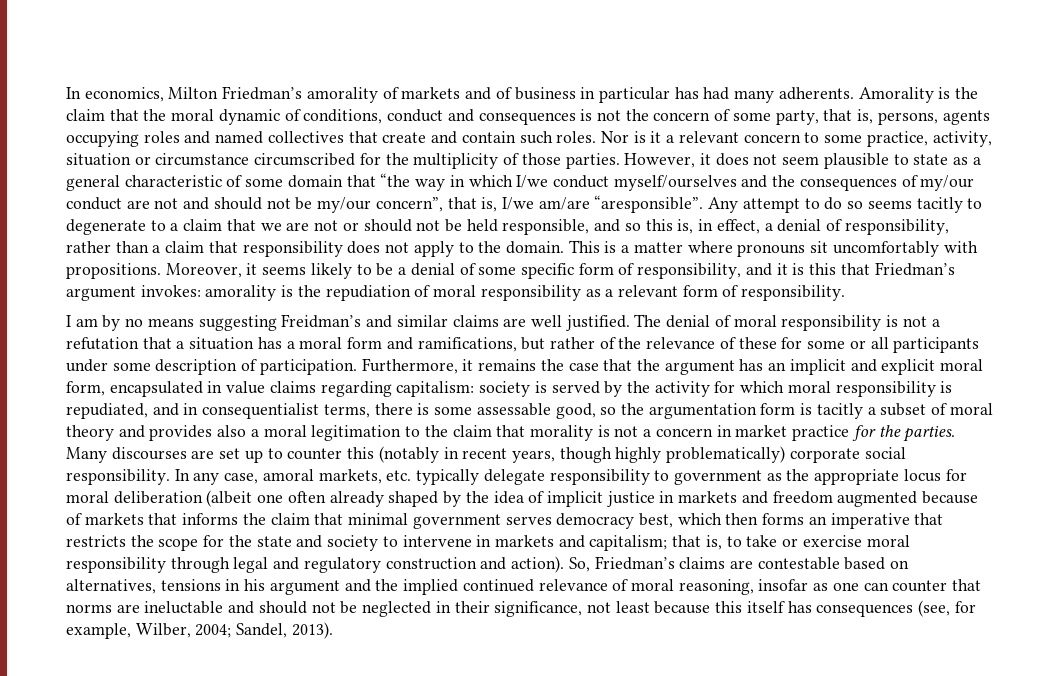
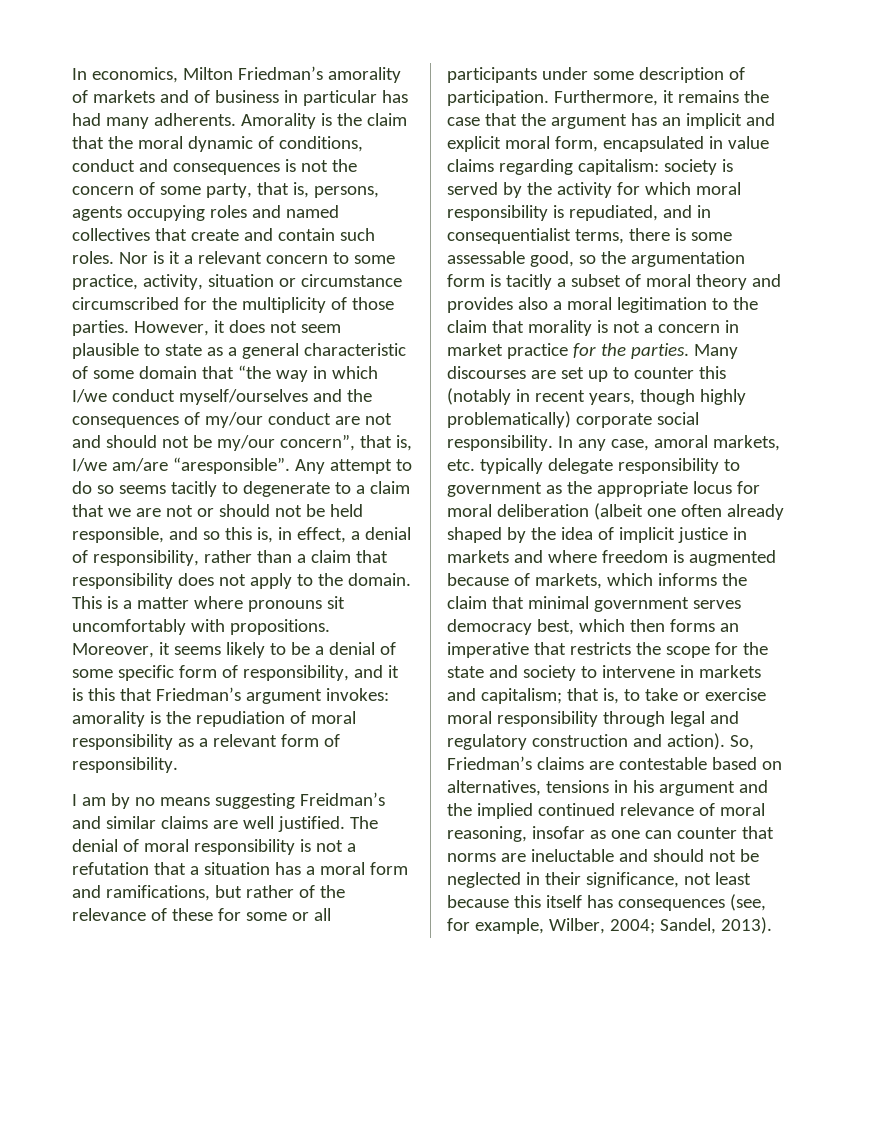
[772,491,833,504] freedom -> [547,550,684,563] where freedom is
[84,513,178,525] markets that -> [534,573,653,589] markets, which

